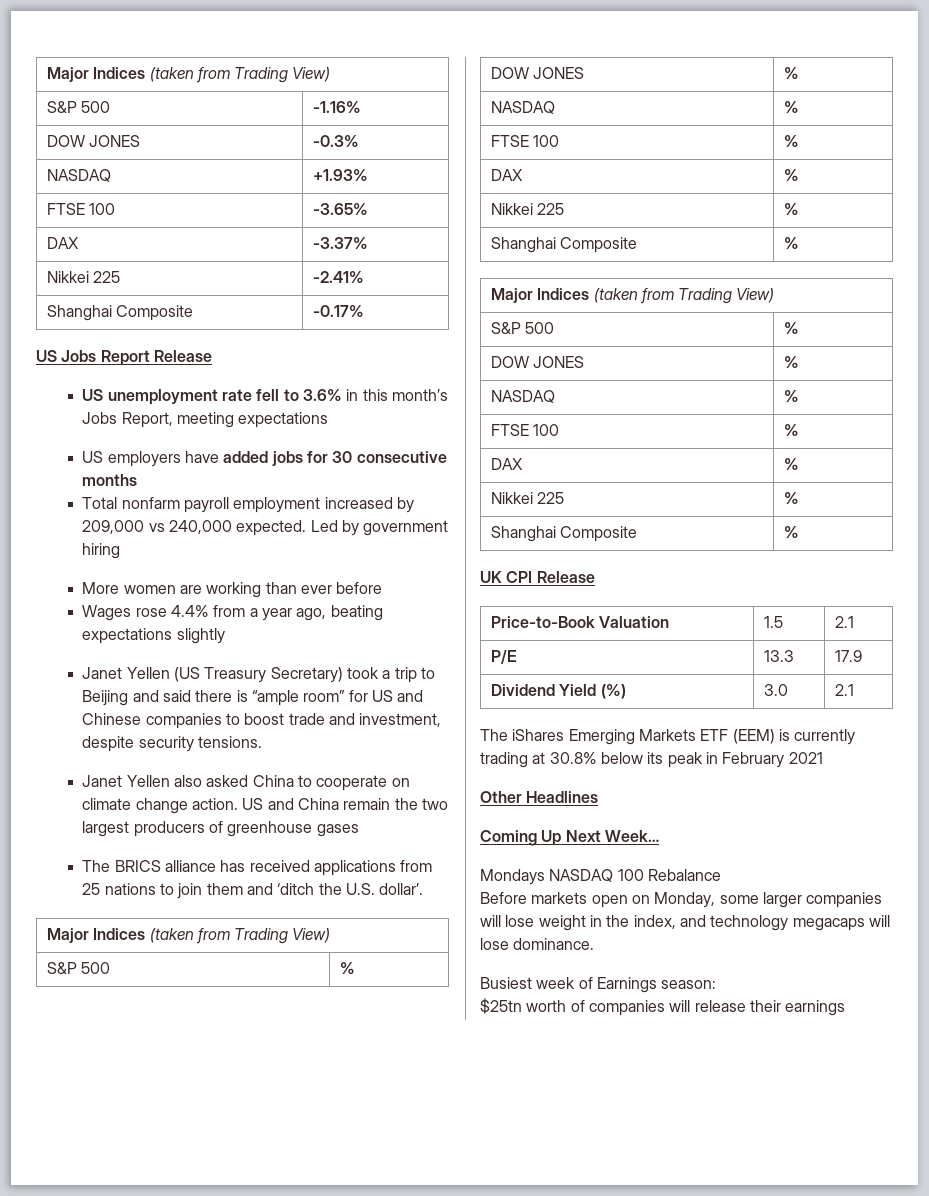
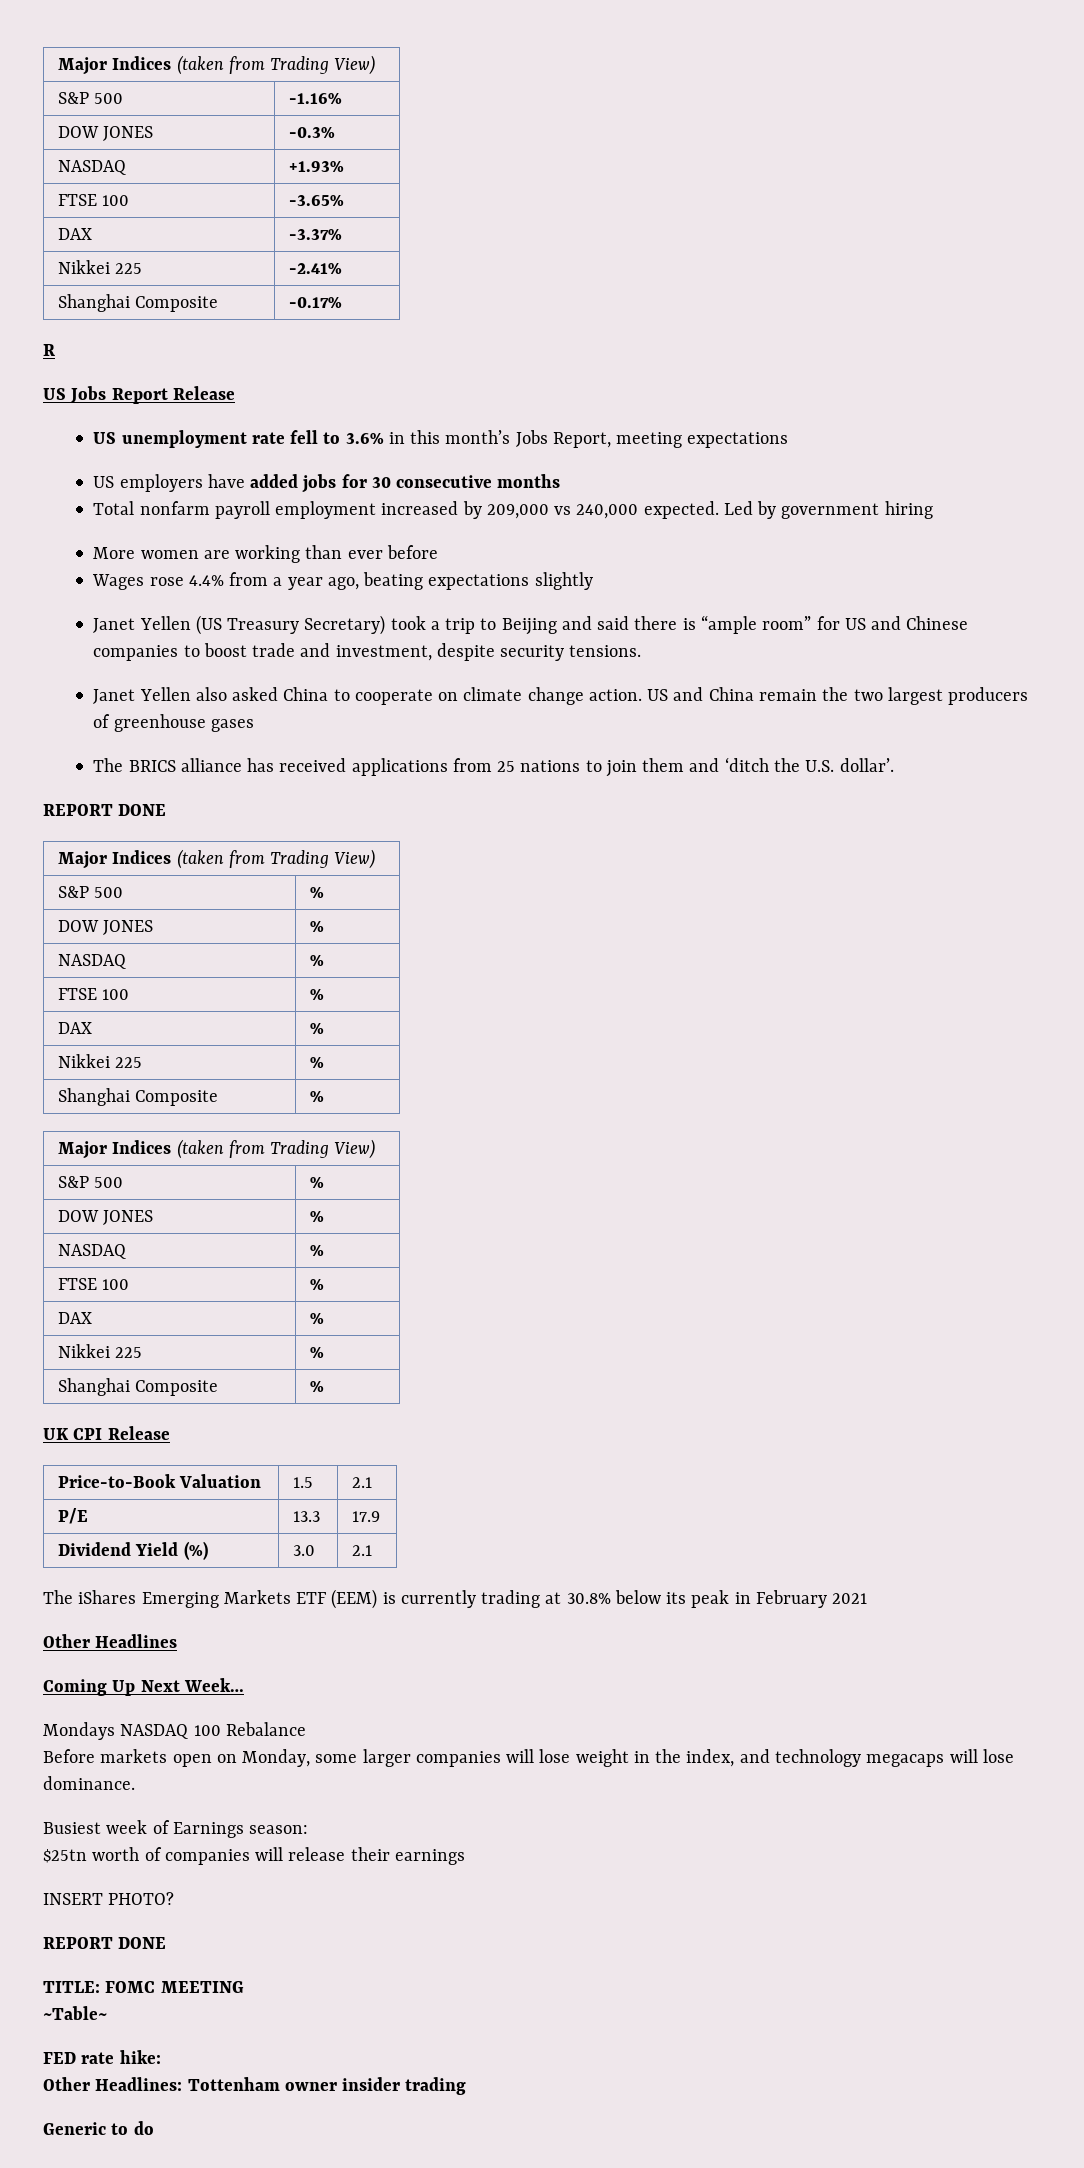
(364, 311) none -> [43,344,55,356] // R
(424, 889) none -> [43,804,167,816] // REPORT DONE
(846, 1008) none -> [43,1892,175,1905] [43,1937,167,1949] [43,1981,244,1993] [43,2006,107,2020] [43,2050,161,2064] [43,2077,467,2095] [43,2121,154,2135] // INSERT PHOTO? // REPORT DONE // TITLE: FOMC MEETING // ~Table~ // FED rate hike: // Other Headlines: Tottenham owner insider trading // Generic to do

